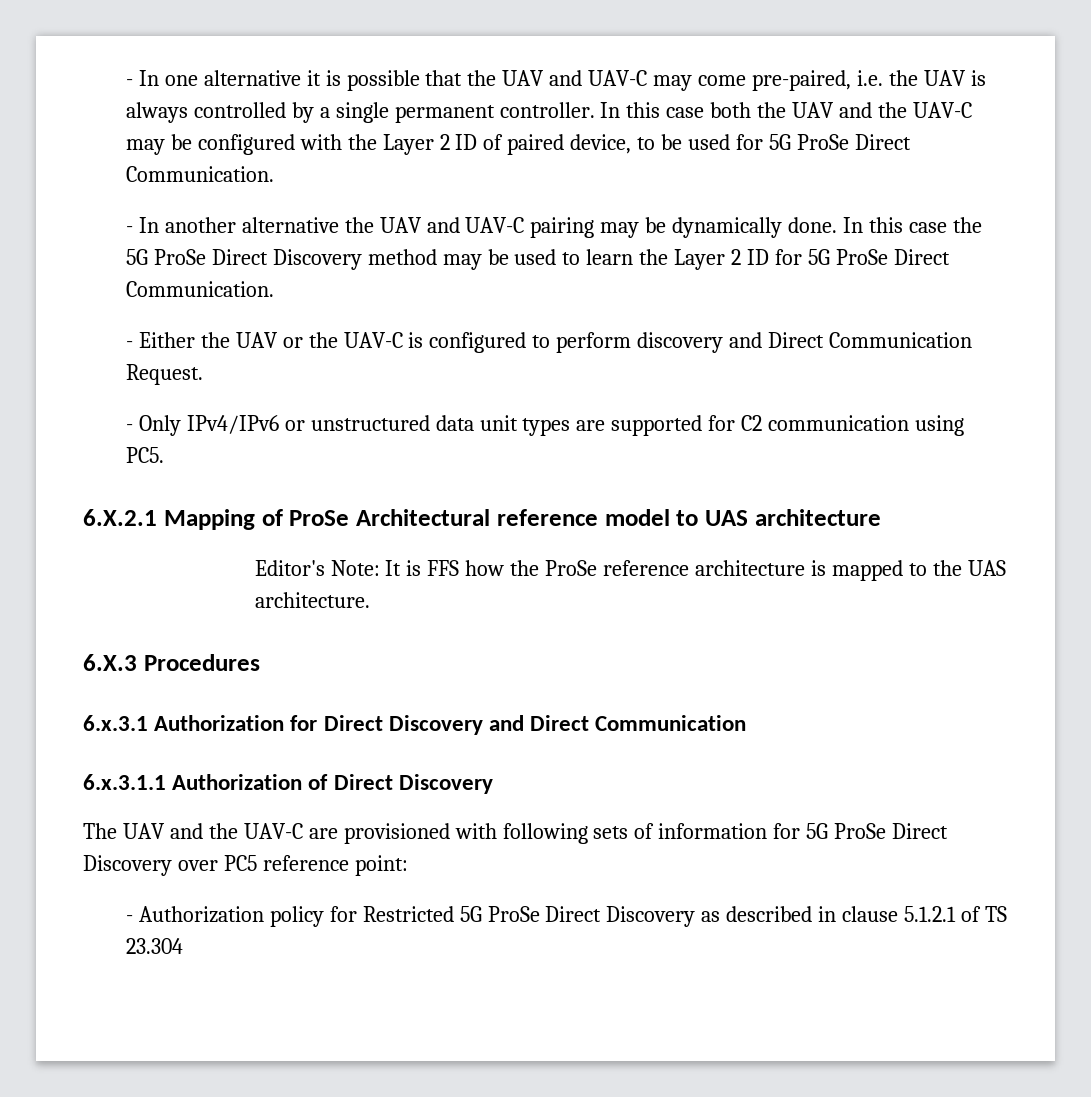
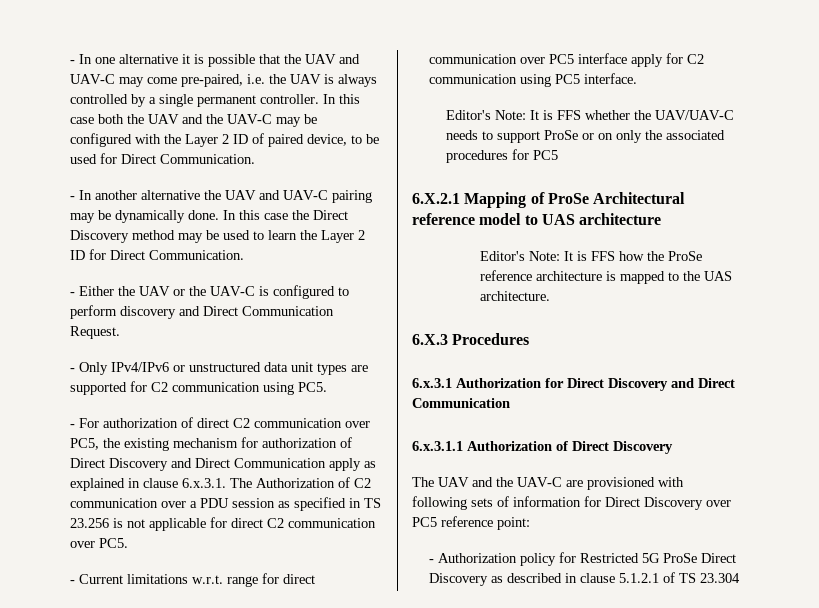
[768,134,849,150] 5G ProSe -> (117, 158) none
[125,249,206,265] 5G ProSe -> (309, 215) none
[807,249,888,265] 5G ProSe -> (106, 254) none
(164, 455) none -> [69,417,370,428] [69,437,352,451] [69,458,376,471] [69,477,371,491] [69,497,381,511] [69,517,376,531] [69,538,128,548] [69,573,315,587] [428,53,704,67] [428,73,637,87] [445,110,734,120] [445,130,725,143] [445,149,558,163] // - For authorization of direct C2 communication over PC5, the existing mechanism for authorization of Direct Discovery and Direct Communication apply as explained in clause 6.x.3.1. The Authorization of C2 communication over a PDU session as specified in TS 23.256 is not applicable for direct C2 communication over PC5. // - Current limitations w.r.t. range for direct communication over PC5 interface apply for C2 communication using PC5 interface. // Editor's Note: It is FFS whether the UAV/UAV-C needs to support ProSe or on only the associated procedures for PC5
[806,823,887,839] 5G ProSe -> (601, 501) none

